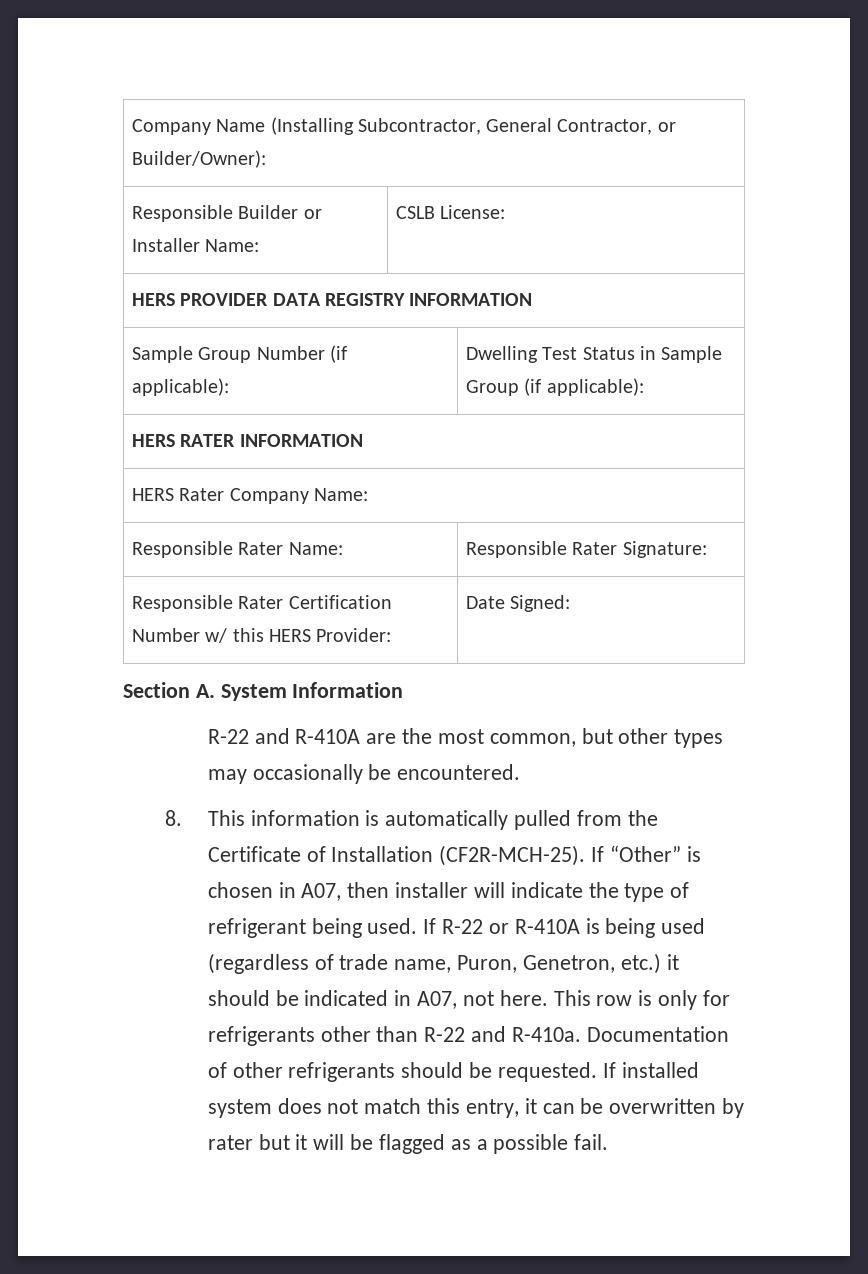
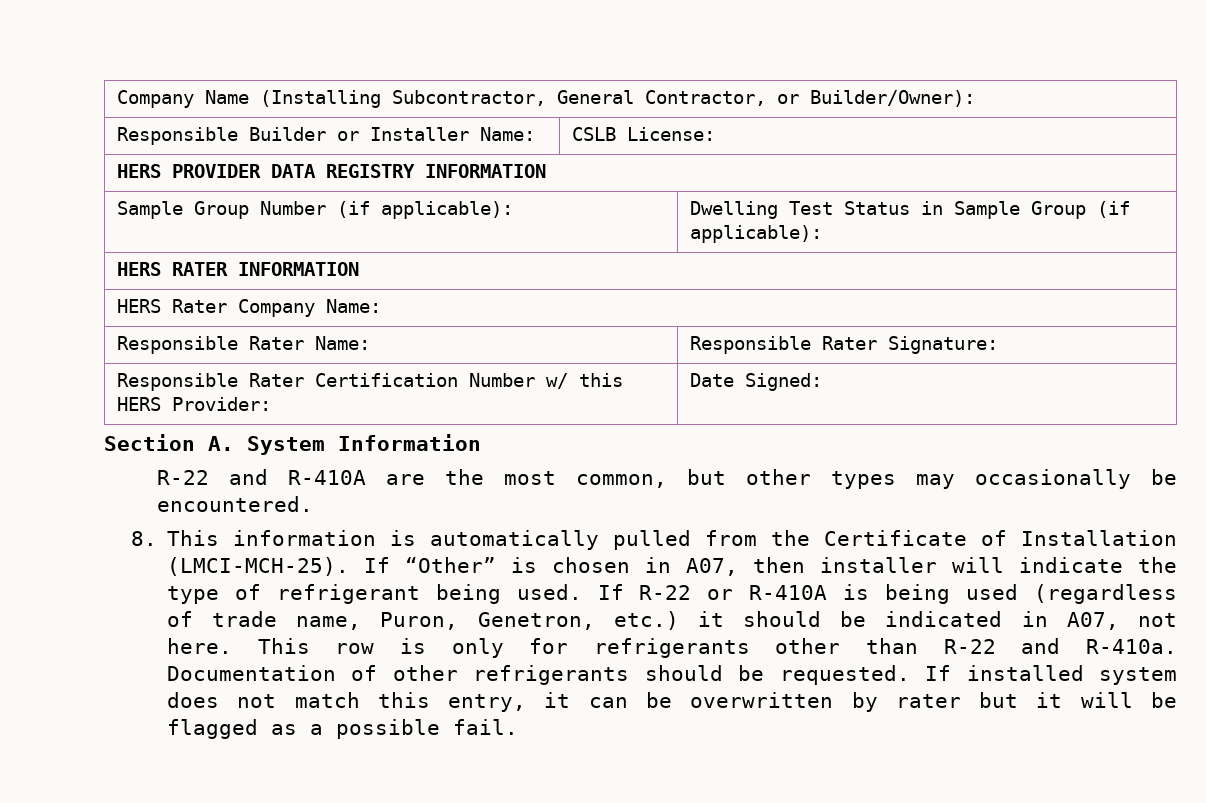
[439,845,586,866] (CF2R-MCH-25). -> [166,557,349,576] (LMCI-MCH-25).

